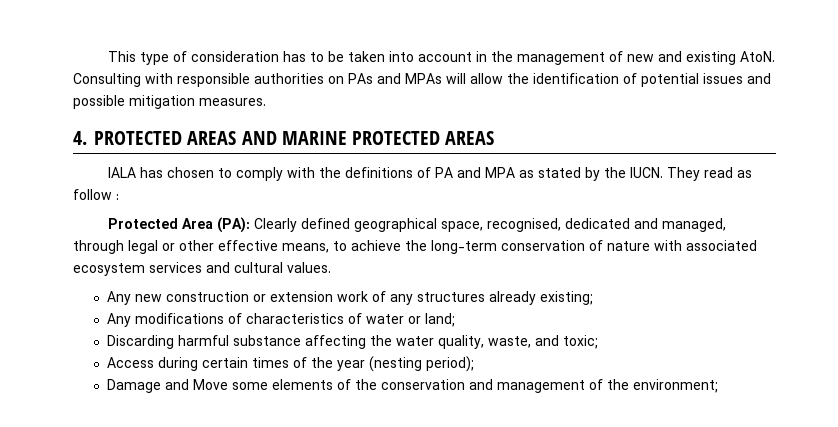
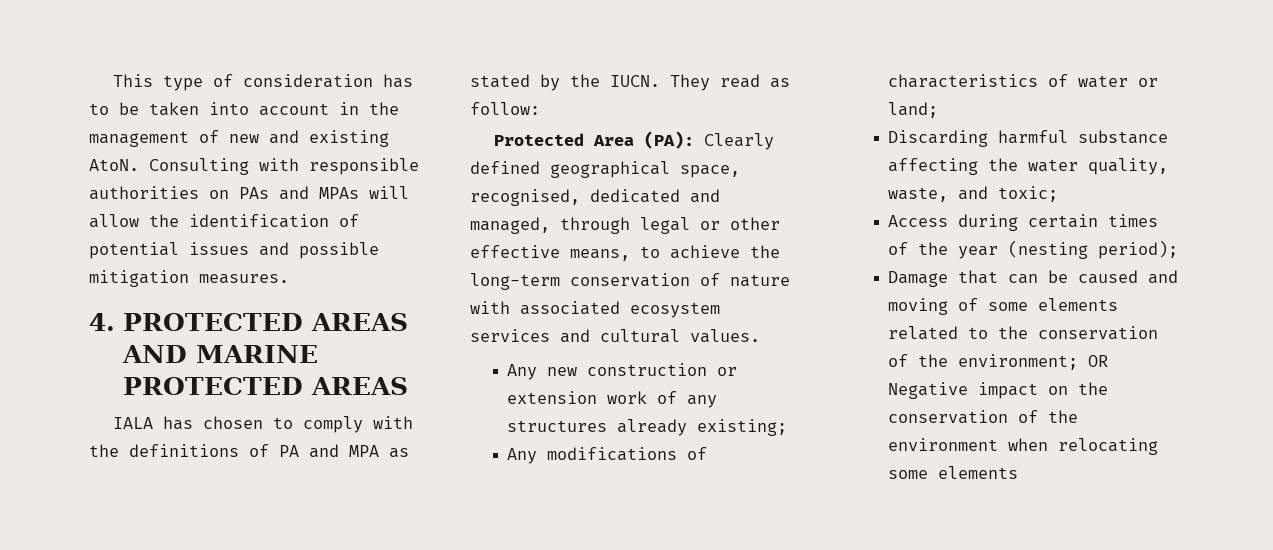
[73,189,119,200] follow : -> [470,102,540,115] follow:
[164,379,718,393] and Move some elements of the conservation and management of the environment; -> [958,270,1179,284] [888,298,1119,315] [888,326,1159,340] [888,354,1109,370] [888,382,1109,399] [888,410,1079,424] [888,438,1159,455] [888,466,1019,479] that can be caused and moving of some elements related to the conservation of the environment; OR Negative impact on the conservation of the environment when relocating some elements

